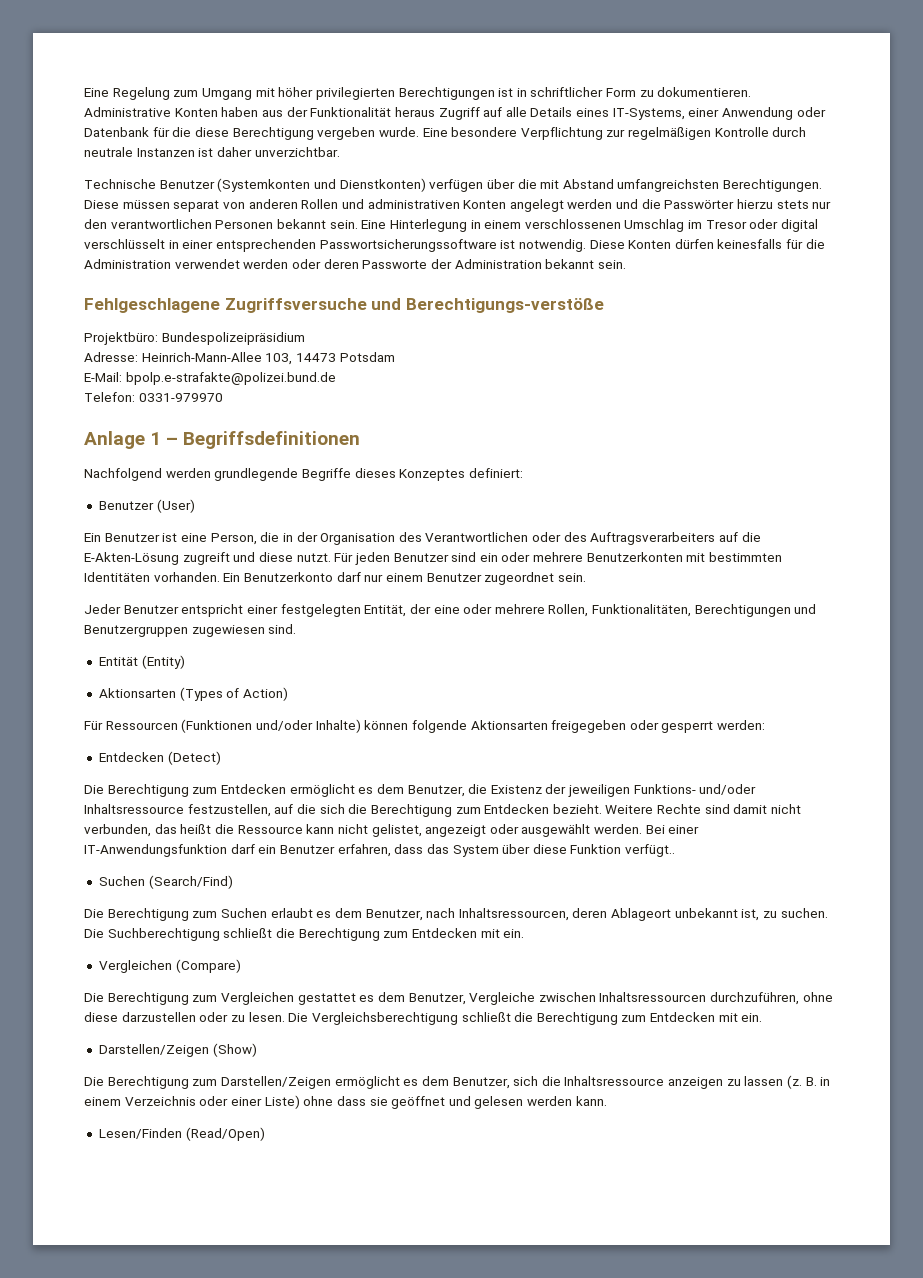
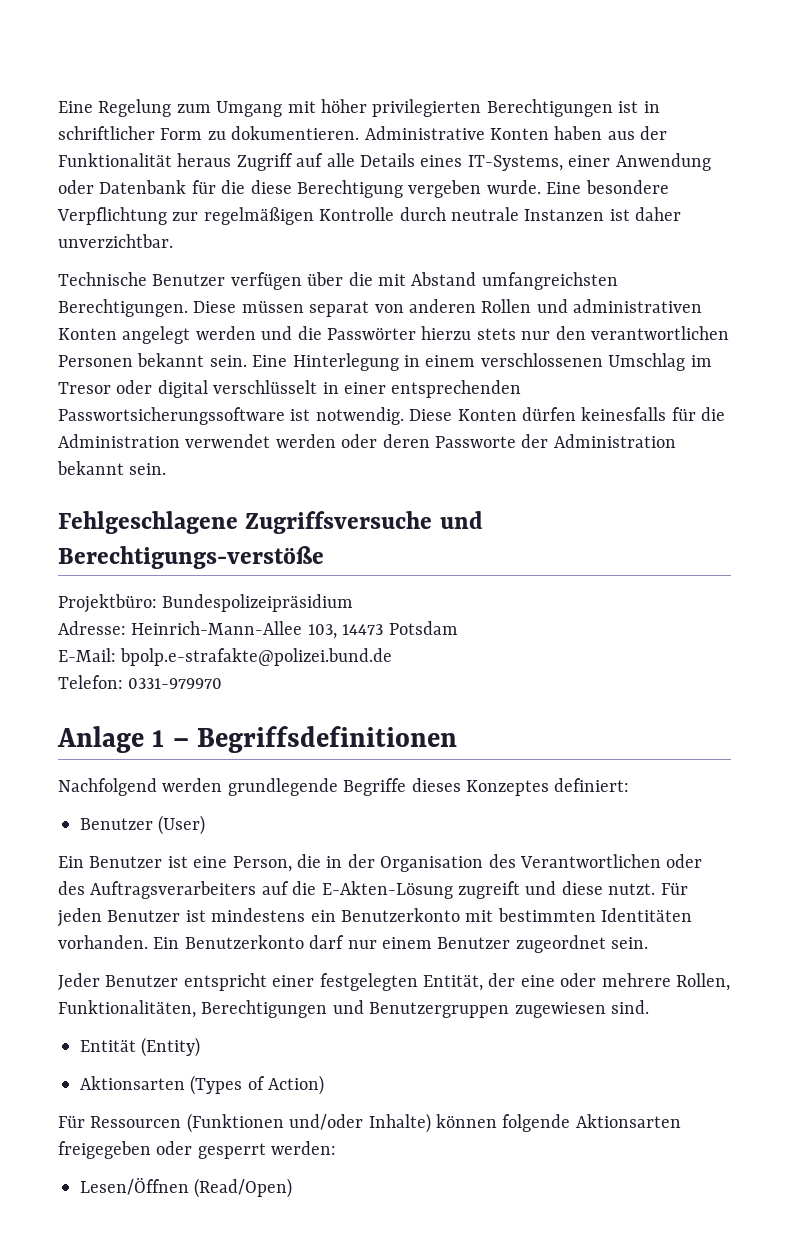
[217,178,426,192] (Systemkonten und Dienstkonten) -> (226, 280) none
[451,552,683,562] sind ein oder mehrere Benutzerkonten -> [185,908,460,922] ist mindestens ein Benutzerkonto
[98,751,221,765] [84,784,757,797] [84,804,802,817] [84,824,700,837] [84,844,676,857] [98,875,233,889] [84,908,828,921] [84,928,525,941] [98,959,241,973] [84,992,833,1005] [84,1012,763,1025] [98,1043,257,1057] [84,1075,831,1089] [84,1095,607,1109] [98,1128,182,1139] Entdecken (Detect) // Die Berechtigung zum Entdecken ermöglicht es dem Benutzer, die Existenz der jeweiligen Funktions- und/oder Inhaltsressource festzustellen, auf die sich die Berechtigung zum Entdecken bezieht. Weitere Rechte sind damit nicht verbunden, das heißt die Ressource kann nicht gelistet, angezeigt oder ausgewählt werden. Bei einer IT-Anwendungsfunktion darf ein Benutzer erfahren, dass das System über diese Funktion verfügt.. // Suchen (Search/Find) // Die Berechtigung zum Suchen erlaubt es dem Benutzer, nach Inhaltsressourcen, deren Ablageort unbekannt ist, zu suchen. Die Suchberechtigung schließt die Berechtigung zum Entdecken mit ein. // Vergleichen (Compare) // Die Berechtigung zum Vergleichen gestattet es dem Benutzer, Vergleiche zwischen Inhaltsressourcen durchzuführen, ohne diese darzustellen oder zu lesen. Die Vergleichsberechtigung schließt die Berechtigung zum Entdecken mit ein. // Darstellen/Zeigen (Show) // Die Berechtigung zum Darstellen/Zeigen ermöglicht es dem Benutzer, sich die Inhaltsressource anzeigen zu lassen (z. B. in einem Verzeichnis oder einer Liste) ohne dass sie geöffnet und gelesen werden kann. // Lesen/Finden -> [80,1177,189,1195] Lesen/Öffnen

